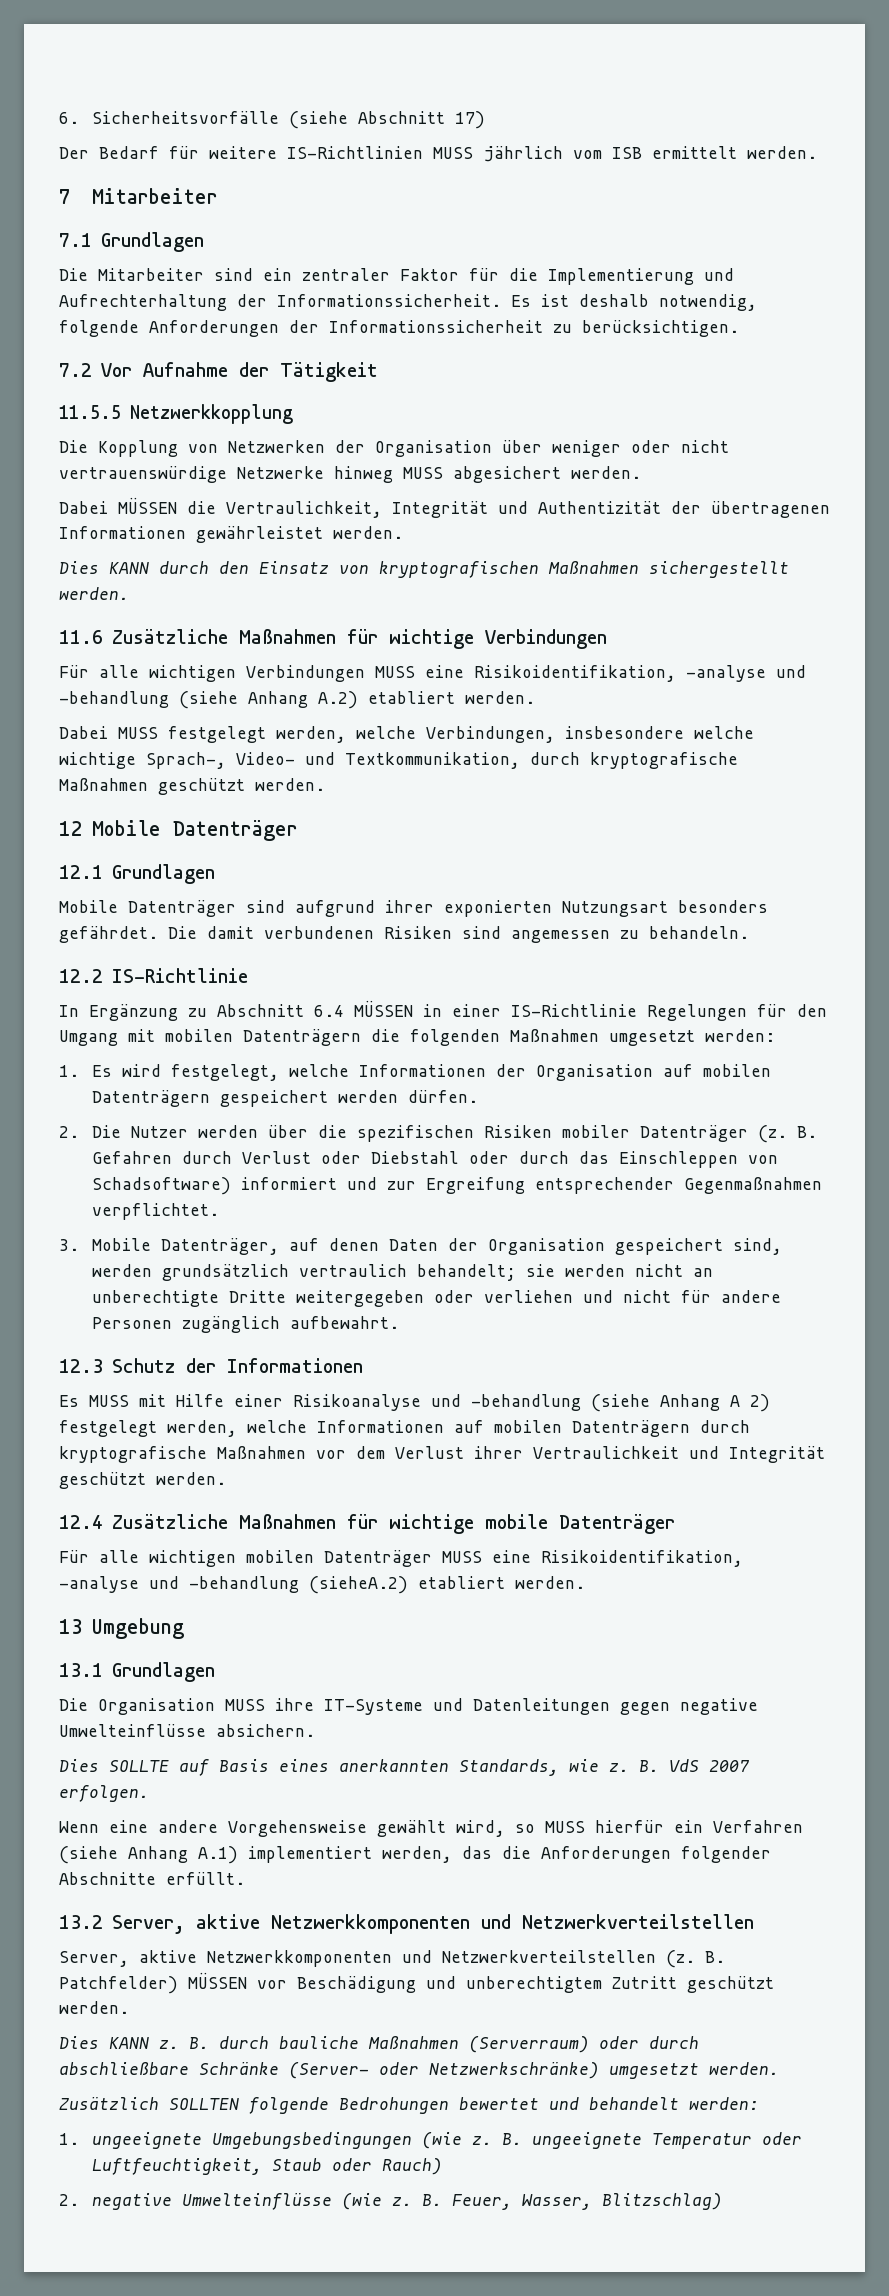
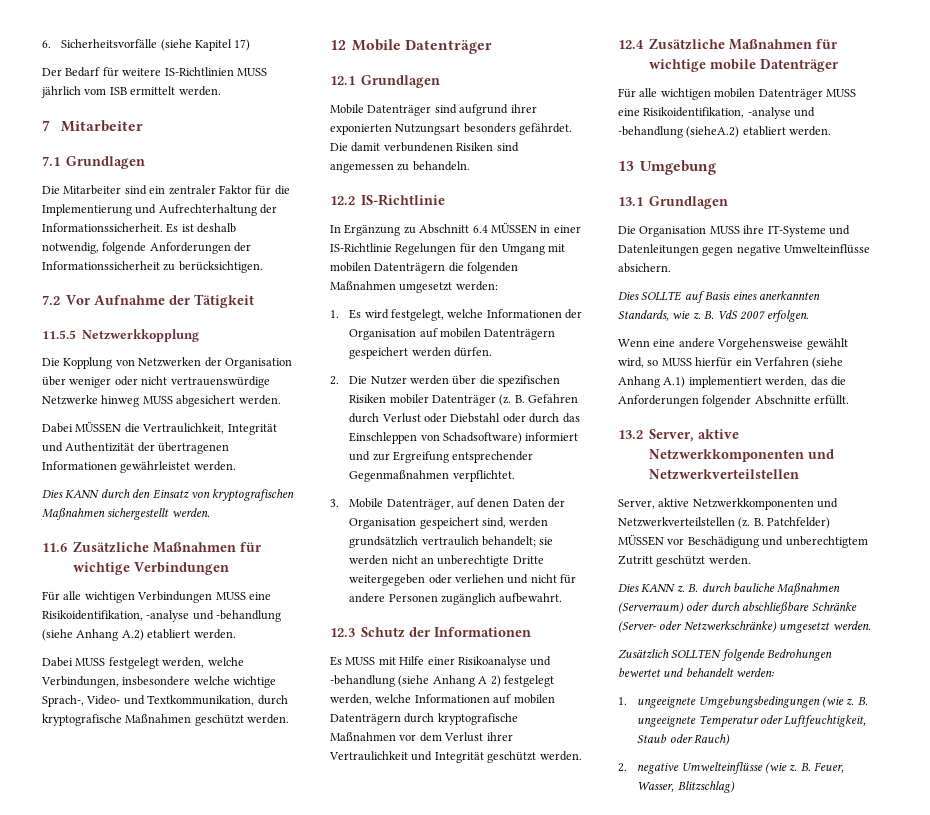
[357,111,445,124] Abschnitt -> [195,39,233,51] Kapitel

